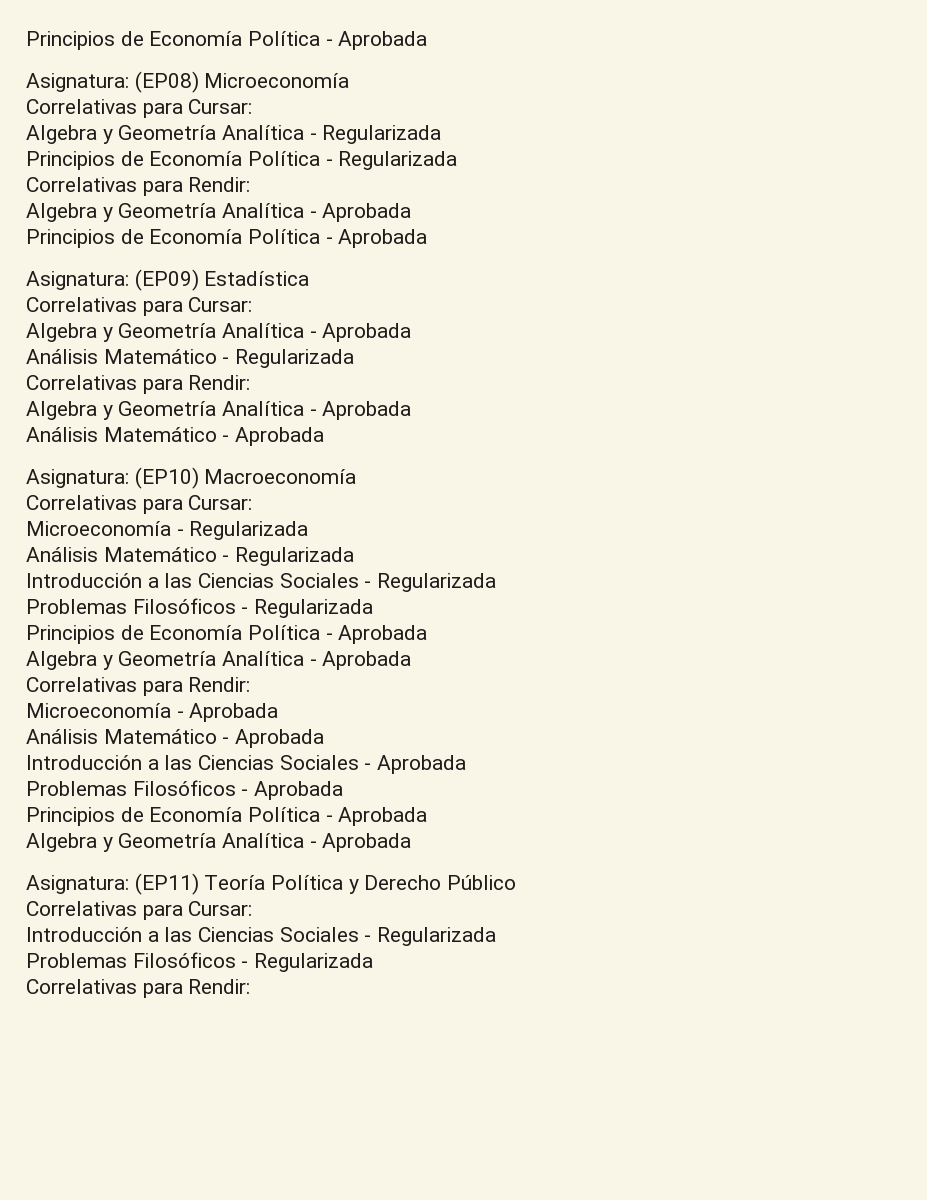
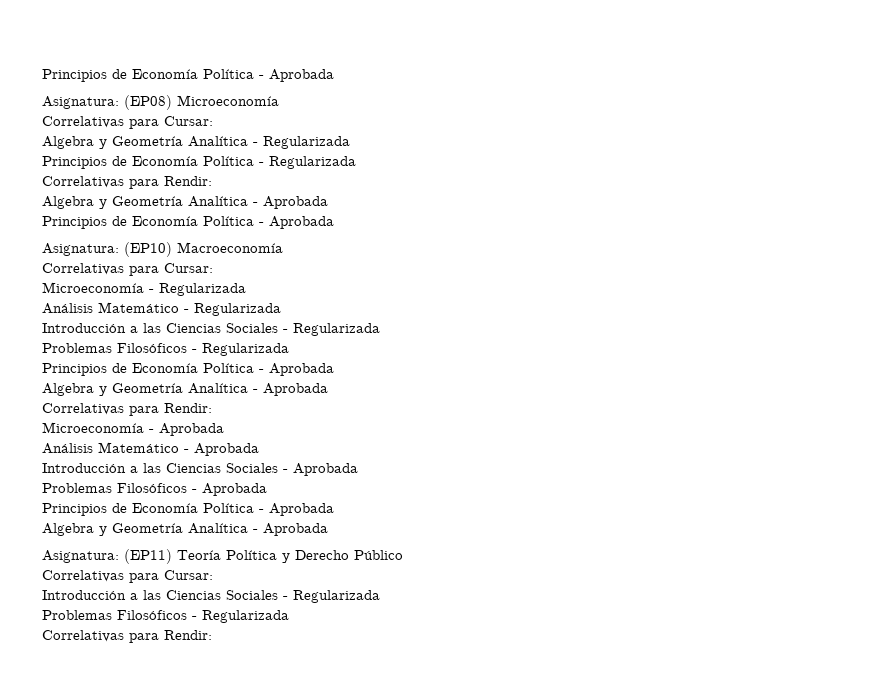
[26,269,310,291] [26,297,253,316] [26,323,412,342] [26,349,355,368] [26,375,251,394] [26,401,412,420] [26,427,325,446] // Asignatura: (EP09) Estadística // Correlativas para Cursar: // Algebra y Geometría Analítica - Aprobada // Análisis Matemático - Regularizada // Correlativas para Rendir: // Algebra y Geometría Analítica - Aprobada // Análisis Matemático - Aprobada -> (334, 222) none

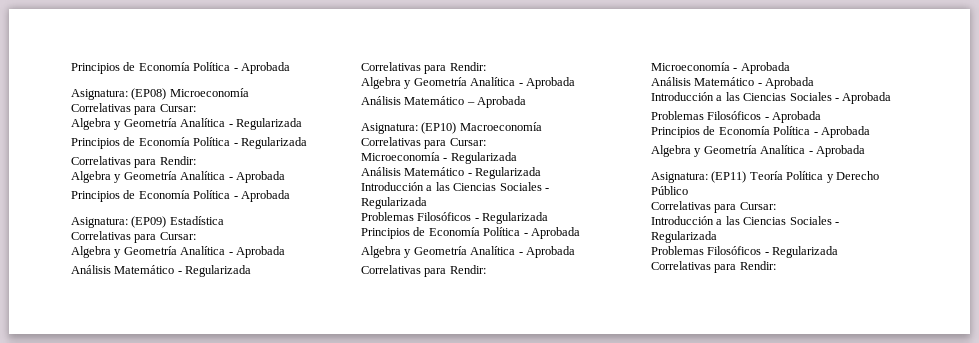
(334, 222) none -> [71,216,224,228] [71,231,196,243] [71,246,285,258] [71,265,252,277] [361,62,486,74] [361,77,575,89] [361,96,527,108] // Asignatura: (EP09) Estadística // Correlativas para Cursar: // Algebra y Geometría Analítica - Aprobada // Análisis Matemático - Regularizada // Correlativas para Rendir: // Algebra y Geometría Analítica - Aprobada // Análisis Matemático – Aprobada

